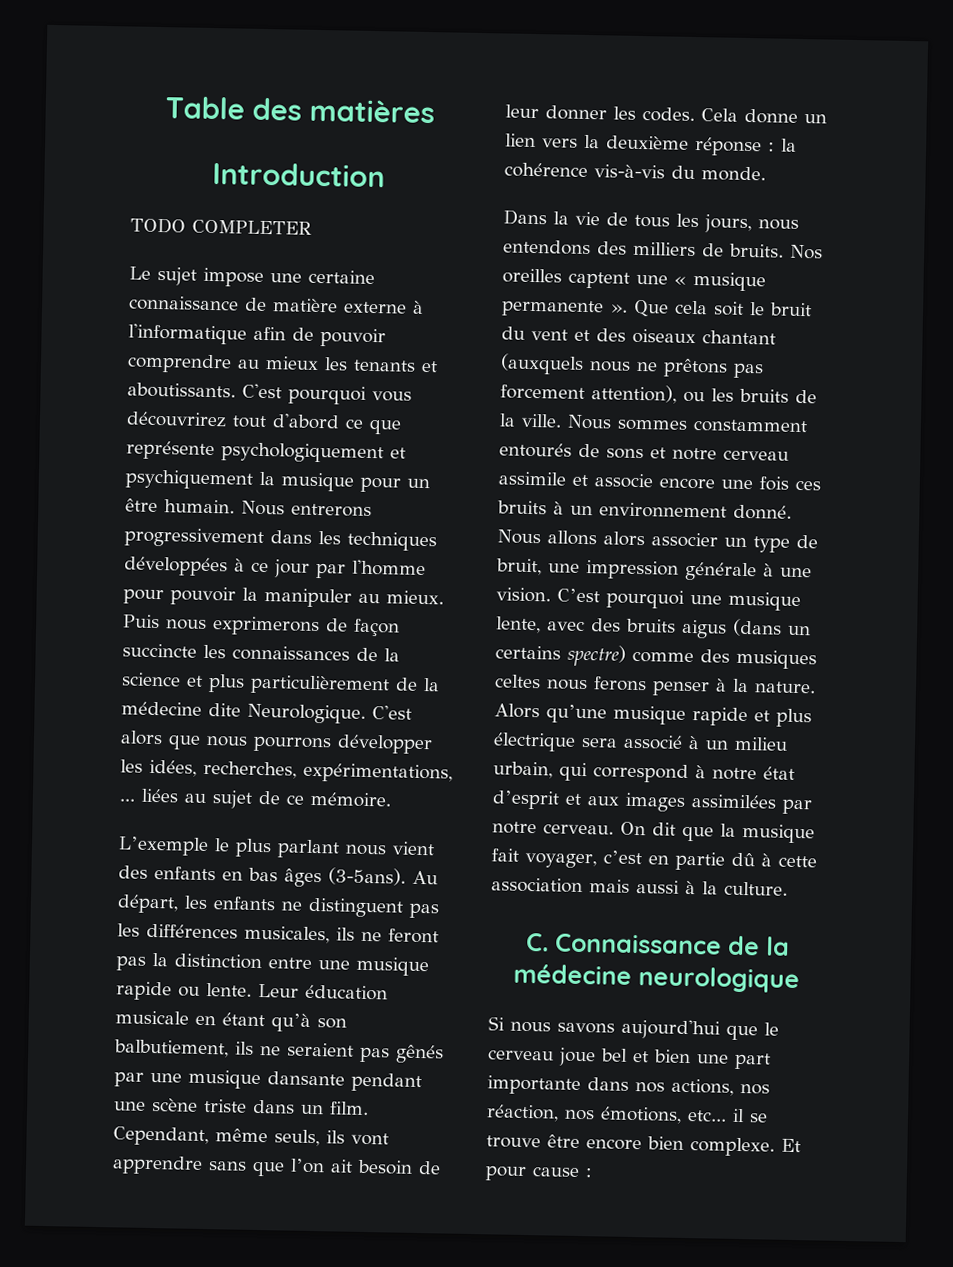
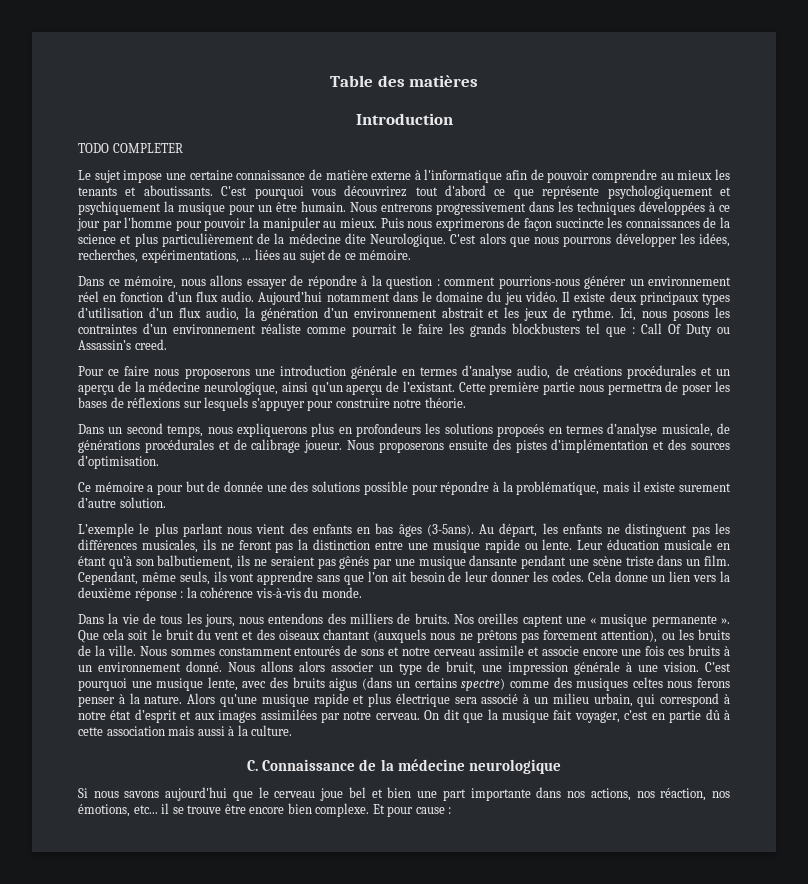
(391, 799) none -> [78,275,731,289] [78,291,730,305] [78,307,731,321] [78,323,730,337] [78,339,167,350] [78,365,730,379] [78,381,730,395] [78,397,466,411] [78,423,730,437] [78,439,730,453] [78,455,159,469] [78,481,731,495] [78,497,166,508] // Dans ce mémoire, nous allons essayer de répondre à la question : comment pourrions-nous générer un environnement réel en fonction d’un flux audio. Aujourd’hui notamment dans le domaine du jeu vidéo. Il existe deux principaux types d’utilisation d’un flux audio, la génération d’un environnement abstrait et les jeux de rythme. Ici, nous posons les contraintes d’un environnement réaliste comme pourrait le faire les grands blockbusters tel que : Call Of Duty ou Assassin’s creed. // Pour ce faire nous proposerons une introduction générale en termes d’analyse audio, de créations procédurales et un aperçu de la médecine neurologique, ainsi qu’un aperçu de l’existant. Cette première partie nous permettra de poser les bases de réflexions sur lesquels s’appuyer pour construire notre théorie. // Dans un second temps, nous expliquerons plus en profondeurs les solutions proposés en termes d’analyse musicale, de générations procédurales et de calibrage joueur. Nous proposerons ensuite des pistes d’implémentation et des sources d’optimisation. // Ce mémoire a pour but de donnée une des solutions possible pour répondre à la problématique, mais il existe surement d’autre solution.

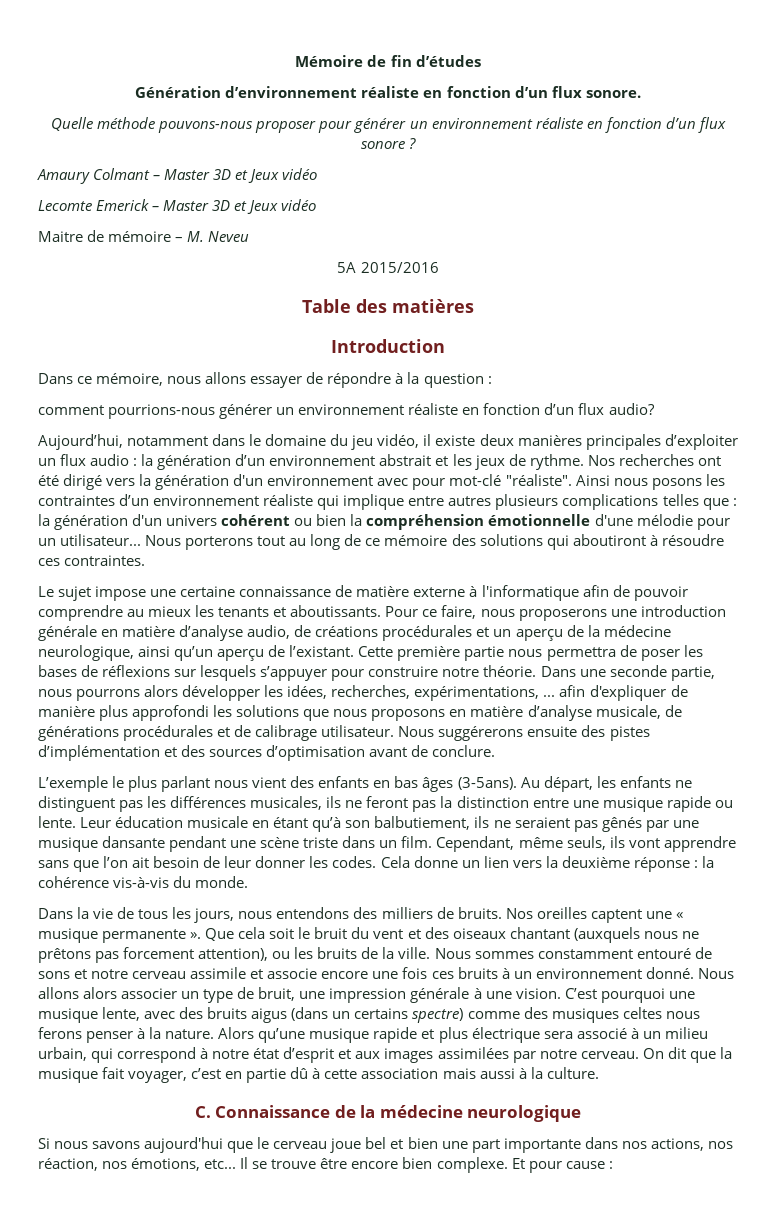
[330,75,478,87] [355,113,453,125] [78,143,183,153] Table des matières // Introduction // TODO COMPLETER -> [295,55,481,67] [135,86,641,98] [51,117,726,133] [360,138,417,149] [37,168,318,184] [38,199,317,214] [38,230,250,242] [337,262,439,273] [302,299,474,313] [331,339,445,353] [38,372,492,388] [38,403,655,419] [38,434,738,450] [38,454,721,470] [38,474,725,490] [38,494,737,510] [38,514,730,530] [38,534,724,550] [38,555,146,566] Mémoire de fin d’études // Génération d’environnement réaliste en fonction d’un flux sonore. // Quelle méthode pouvons-nous proposer pour générer un environnement réaliste en fonction d’un flux sonore ? // Amaury Colmant – Master 3D et Jeux vidéo // Lecomte Emerick – Master 3D et Jeux vidéo // Maitre de mémoire – M. Neveu // 5A 2015/2016 // Table des matières // Introduction // Dans ce mémoire, nous allons essayer de répondre à la question : // comment pourrions-nous générer un environnement réaliste en fonction d’un flux audio? // Aujourd’hui, notamment dans le domaine du jeu vidéo, il existe deux manières principales d’exploiter un flux audio : la génération d’un environnement abstrait et les jeux de rythme. Nos recherches ont été dirigé vers la génération d'un environnement avec pour mot-clé "réaliste". Ainsi nous posons les contraintes d’un environnement réaliste qui implique entre autres plusieurs complications telles que : la génération d'un univers cohérent ou bien la compréhension émotionnelle d'une mélodie pour un utilisateur... Nous porterons tout au long de ce mémoire des solutions qui aboutiront à résoudre ces contraintes.
[221,185,731,199] [78,201,730,215] [77,217,730,231] [78,233,730,247] [78,249,412,263] [78,275,731,289] [78,291,730,305] [78,307,731,321] [78,323,730,337] [78,339,167,350] C'est pourquoi vous découvrirez tout d'abord ce que représente psychologiquement et psychiquement la musique pour un être humain. Nous entrerons progressivement dans les techniques développées à ce jour par l'homme pour pouvoir la manipuler au mieux. Puis nous exprimerons de façon succincte les connaissances de la science et plus particulièrement de la médecine dite Neurologique. C'est alors que nous pourrons développer les idées, recherches, expérimentations, ... liées au sujet de ce mémoire. // Dans ce mémoire, nous allons essayer de répondre à la question : comment pourrions-nous générer un environnement réel en fonction d’un flux audio. Aujourd’hui notamment dans le domaine du jeu vidéo. Il existe deux principaux types d’utilisation d’un flux audio, la génération d’un environnement abstrait et les jeux de rythme. Ici, nous posons les contraintes d’un environnement réaliste comme pourrait le faire les grands blockbusters tel que : Call Of Duty ou Assassin’s creed. // -> (382, 611) none
[124,366,150,376] faire -> [441,605,477,619] faire,
[420,367,458,376] termes -> [122,626,176,637] matière
[78,423,603,437] // Dans un second temps, nous expliquerons plus en profondeurs les solutions proposés en termes -> [540,665,715,681] [38,685,688,701] [38,705,524,721] Dans une seconde partie, nous pourrons alors développer les idées, recherches, expérimentations, ... afin d'expliquer de manière plus approfondi les solutions que nous proposons en matière
[304,440,444,453] joueur. Nous proposerons -> [321,725,524,741] utilisateur. Nous suggérerons
[78,455,159,469] [78,481,731,495] [78,497,166,508] d’optimisation. // Ce mémoire a pour but de donnée une des solutions possible pour répondre à la problématique, mais il existe surement d’autre solution. -> [266,745,496,761] d’optimisation avant de conclure.
[294,646,341,656] entourés -> [636,948,691,959] entouré
[161,803,170,814] il -> [240,1157,249,1169] Il

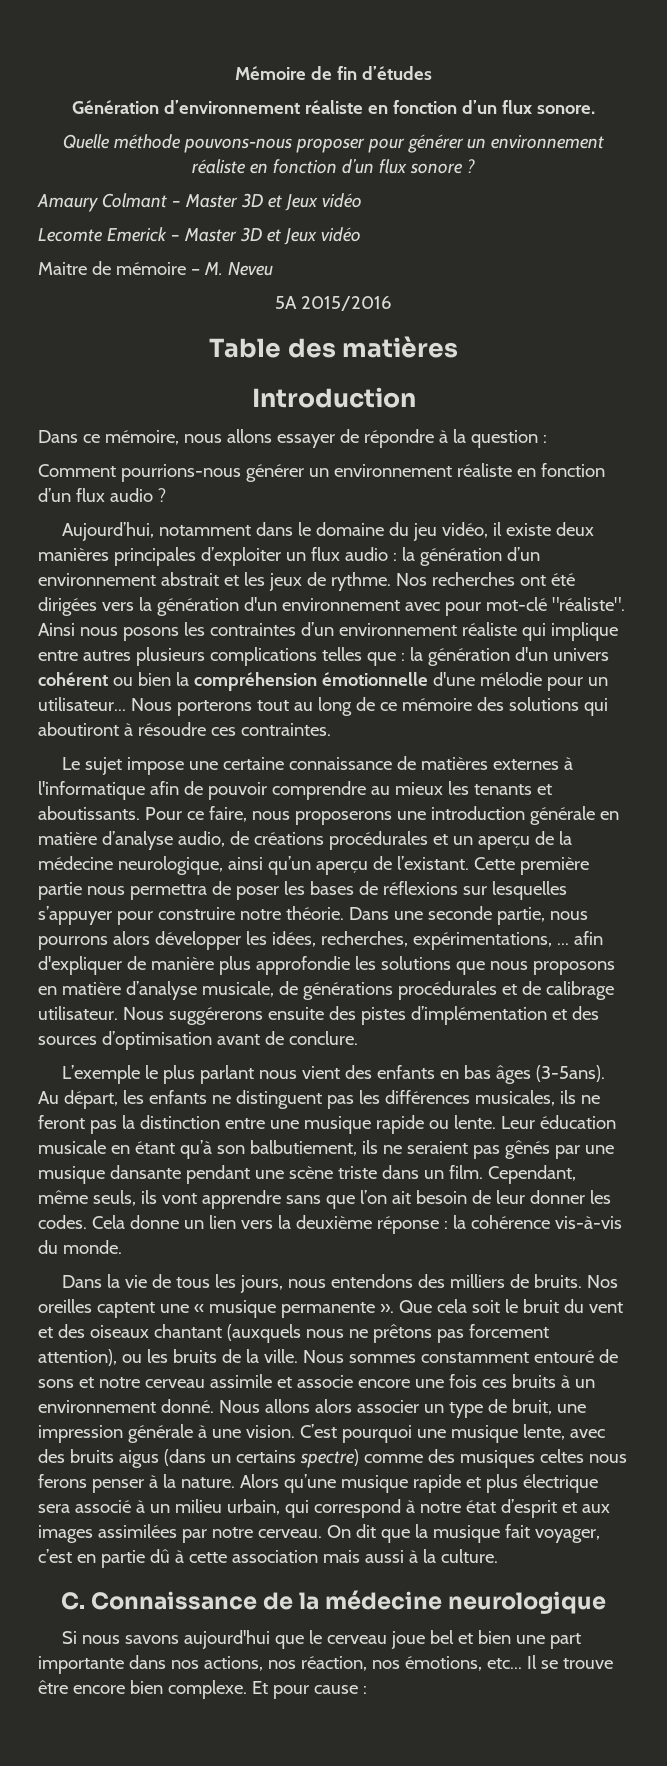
[38,405,104,415] comment -> [38,464,116,477] Comment
[608,403,655,415] audio? -> [109,488,166,502] audio ?
[63,474,103,490] dirigé -> [38,597,97,616] dirigées
[356,586,466,597] matière externe -> [421,757,560,770] matières externes
[200,665,257,681] lesquels -> [491,881,567,900] lesquelles
[132,705,210,721] approfondi -> [255,956,350,975] approfondie

